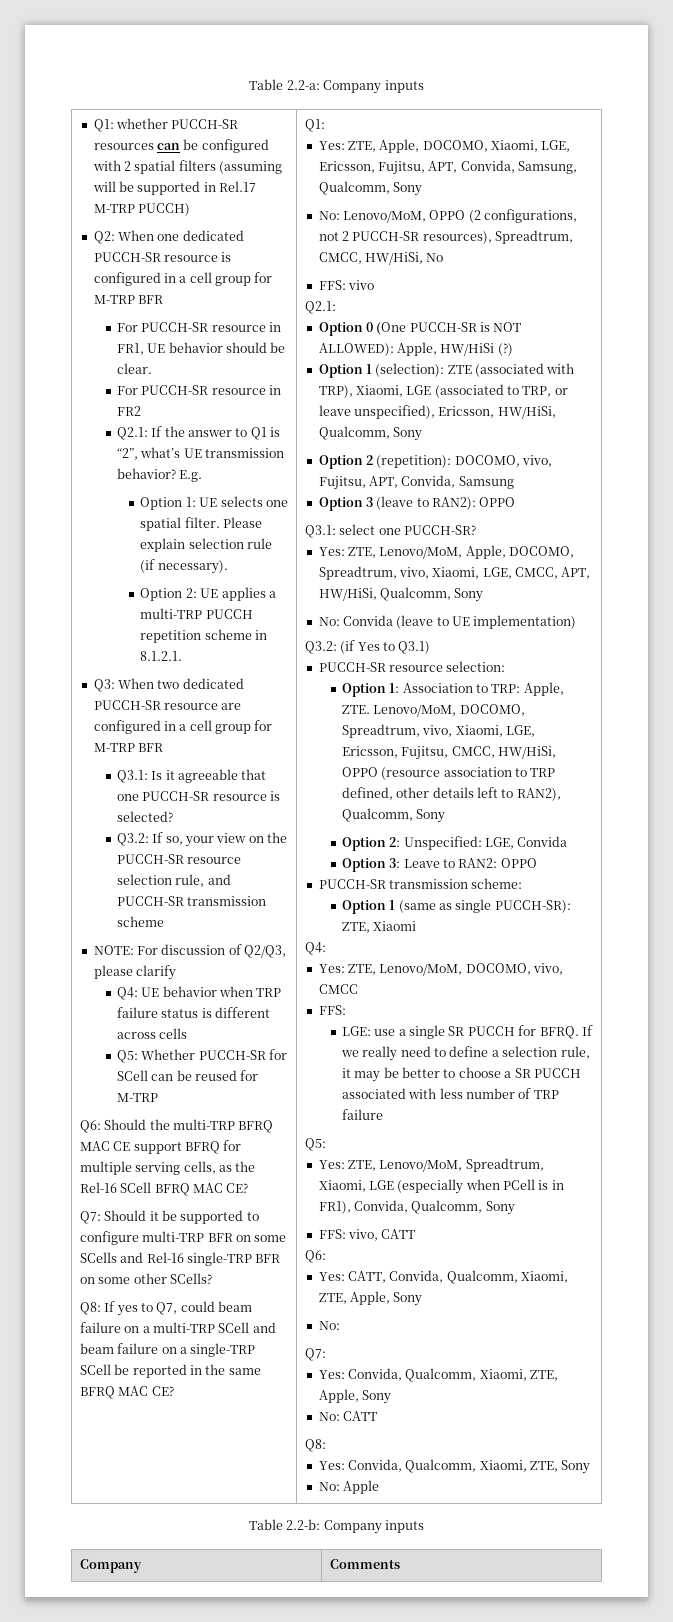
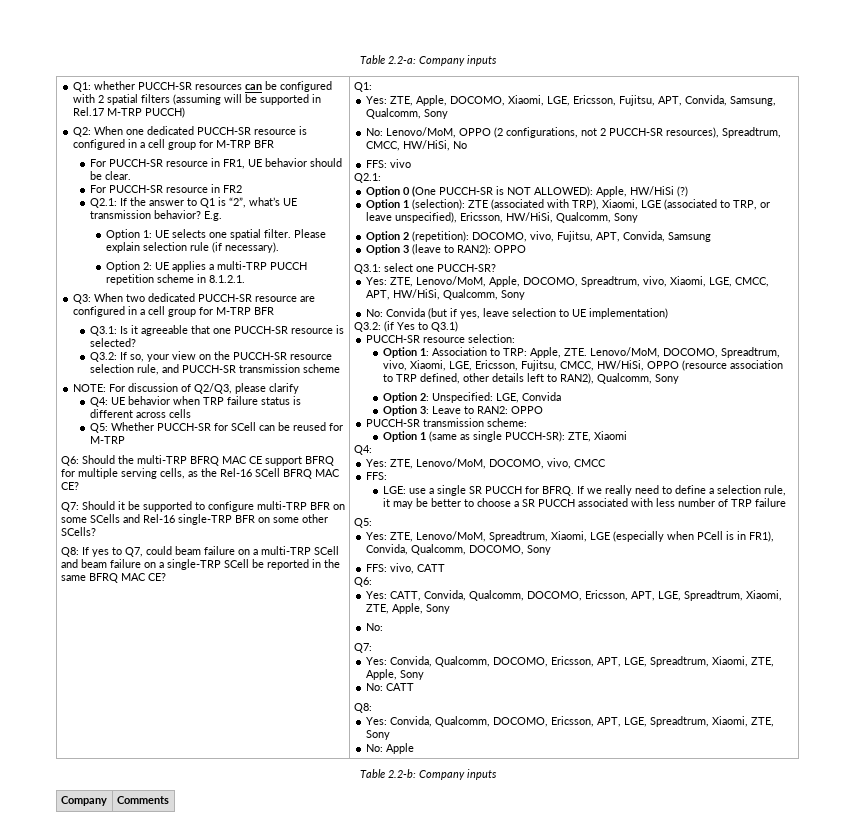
[396,615,434,629] (leave -> [427,308,556,319] (but if yes, leave selection
(483, 1207) none -> [468,545,524,555] DOCOMO,
(518, 1277) none -> [526,590,743,601] DOCOMO, Ericsson, APT, LGE, Spreadtrum,
(477, 1375) none -> [492,656,709,667] DOCOMO, Ericsson, APT, LGE, Spreadtrum,
(477, 1466) none -> [492,716,709,727] DOCOMO, Ericsson, APT, LGE, Spreadtrum,

